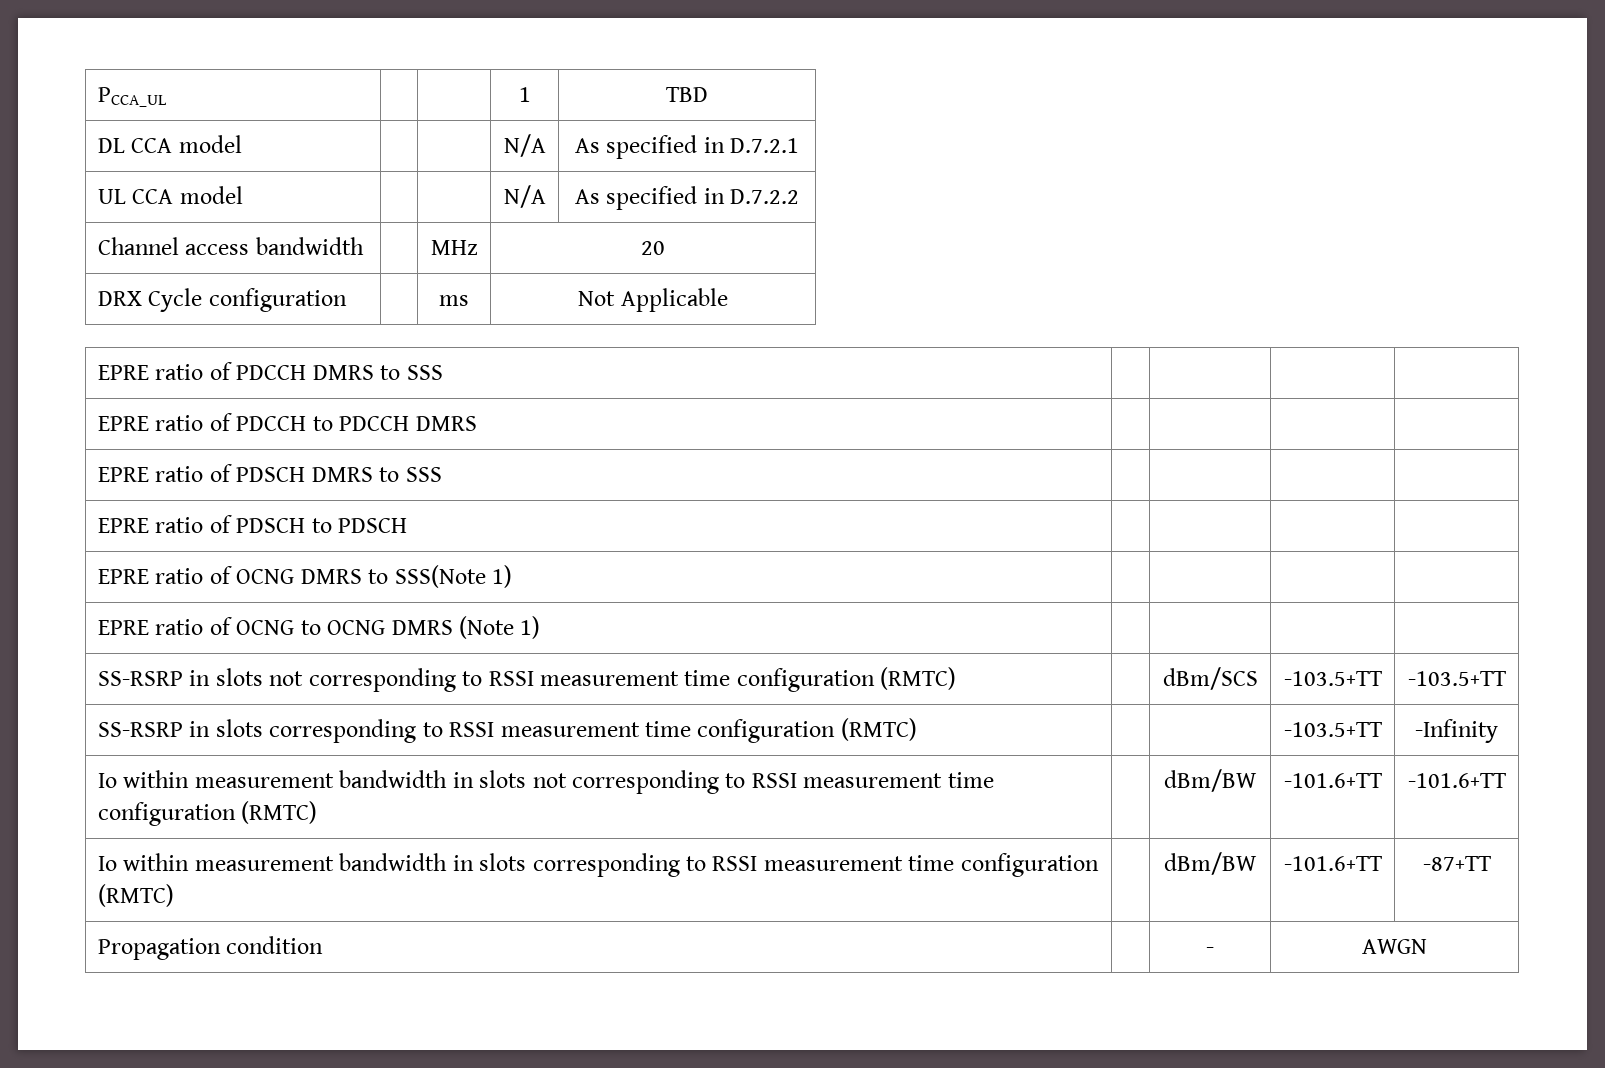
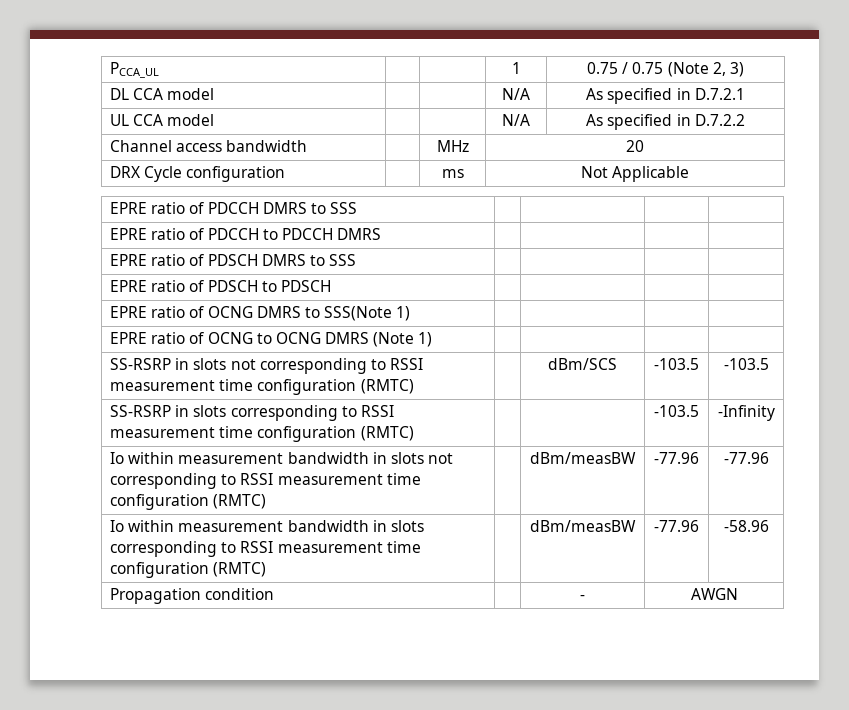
[666,87,708,102] TBD -> [587,62,744,77] 0.75 / 0.75 (Note 2, 3)
[1283,671,1382,686] [1407,671,1506,686] -103.5+TT | -103.5+TT -> [654,358,699,370] [723,358,769,370] -103.5 | -103.5
[1283,722,1382,737] -103.5+TT -> [654,405,699,417] -103.5
[1164,769,1257,792] [1283,773,1382,788] [1407,773,1506,788] dBm/BW | -101.6+TT | -101.6+TT -> [530,452,636,464] [654,452,699,464] [723,452,769,464] dBm/measBW | -77.96 | -77.96
[1164,852,1257,875] [1283,856,1382,871] [1422,856,1491,871] dBm/BW | -101.6+TT | -87+TT -> [530,520,636,532] [654,520,699,532] [723,520,769,532] dBm/measBW | -77.96 | -58.96

